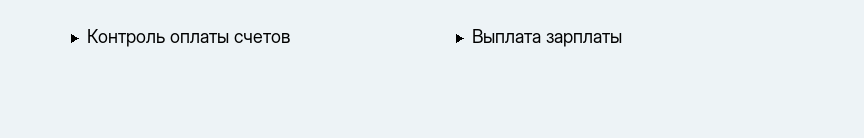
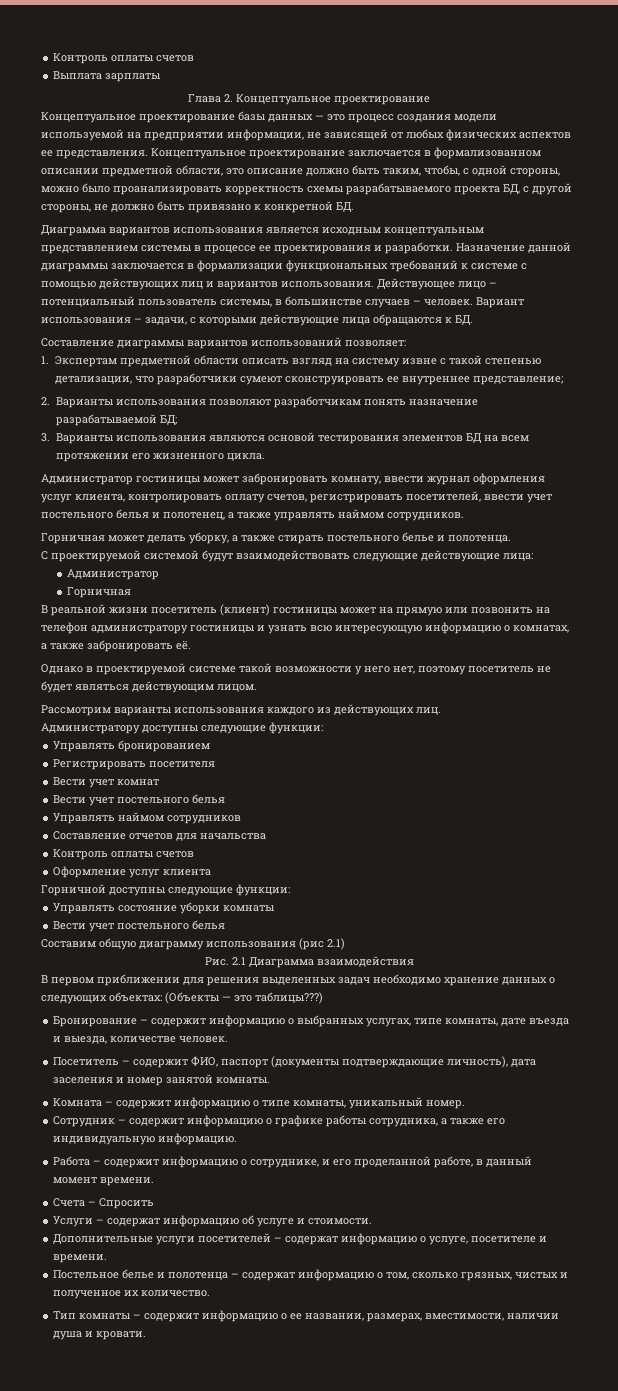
(622, 40) none -> [188,94,430,105] [41,111,497,123] [41,129,571,141] [41,147,541,159] [41,165,560,177] [41,183,572,195] [41,201,354,213] [41,225,484,236] [41,242,571,254] [41,260,527,272] [41,278,497,290] [41,296,524,308] [41,314,473,326] [41,337,406,349] [41,355,541,367] [54,373,563,385] [41,396,478,408] [55,414,177,426] [41,432,529,444] [55,453,265,462] [41,473,545,485] [41,491,552,503] [41,509,464,521] [41,532,511,544] [41,550,533,562] [66,569,159,580] [66,587,131,598] [41,604,550,616] [41,622,569,634] [41,640,191,652] [41,663,551,675] [41,681,257,693] [41,704,441,716] [41,722,323,734] [53,740,211,752] [53,759,216,770] [53,777,160,788] [53,794,226,806] [53,812,242,824] [53,831,267,841] [53,849,195,860] [53,866,212,878] [41,884,290,896] [53,902,275,914] [53,920,226,932] [41,938,345,950] [204,956,414,968] [41,974,555,986] [41,992,323,1004] [53,1015,570,1027] [53,1036,229,1044] [53,1056,537,1068] [53,1074,271,1086] [53,1097,466,1109] [53,1115,506,1127] [53,1133,238,1145] [53,1156,533,1168] [53,1177,155,1186] [53,1198,155,1209] [53,1215,373,1227] [53,1233,548,1245] [53,1254,108,1263] [53,1269,569,1281] [53,1290,211,1299] [53,1310,560,1322] [53,1331,147,1340] // Глава 2. Концептуальное проектирование // Концептуальное проектирование базы данных — это процесс создания модели используемой на предприятии информации, не зависящей от любых физических аспектов ее представления. Концептуальное проектирование заключается в формализованном описании предметной области, это описание должно быть таким, чтобы, с одной стороны, можно было проанализировать корректность схемы разрабатываемого проекта БД, с другой стороны, не должно быть привязано к конкретной БД. // Диаграмма вариантов использования является исходным концептуальным представлением системы в процессе ее проектирования и разработки. Назначение данной диаграммы заключается в формализации функциональных требований к системе с помощью действующих лиц и вариантов использования. Действующее лицо – потенциальный пользователь системы, в большинстве случаев – человек. Вариант использования – задачи, с которыми действующие лица обращаются к БД. // Составление диаграммы вариантов использований позволяет: // 1. Экспертам предметной области описать взгляд на систему извне с такой степенью детализации, что разработчики сумеют сконструировать ее внутреннее представление; // 2. Варианты использования позволяют разработчикам понять назначение разрабатываемой БД; // 3. Варианты использования являются основой тестирования элементов БД на всем протяжении его жизненного цикла. // Администратор гостиницы может забронировать комнату, ввести журнал оформления услуг клиента, контролировать оплату счетов, регистрировать посетителей, ввести учет постельного белья и полотенец, а также управлять наймом сотрудников. // Горничная может делать уборку, а также стирать постельного белье и полотенца. // С проектируемой системой будут взаимодействовать следующие действующие лица: // Администратор // Горничная // В реальной жизни посетитель (клиент) гостиницы может на прямую или позвонить на телефон администратору гостиницы и узнать всю интересующую информацию о комнатах, а также забронировать её. // Однако в проектируемой системе такой возможности у него нет, поэтому посетитель не будет являться действующим лицом. // Рассмотрим варианты использования каждого из действующих лиц. // Администратору доступны следующие функции: // Управлять бронированием // Регистрировать посетителя // Вести учет комнат // Вести учет постельного белья // Управлять наймом сотрудников // Составление отчетов для начальства // Контроль оплаты счетов // Оформление услуг клиента // Горничной доступны следующие функции: // Управлять состояние уборки комнаты // Вести учет постельного белья // Составим общую диаграмму использования (рис 2.1) // Рис. 2.1 Диаграмма взаимодействия // В первом приближении для решения выделенных задач необходимо хранение данных о следующих объектах: (Объекты — это таблицы???) // Бронирование – содержит информацию о выбранных услугах, типе комнаты, дате въезда и выезда, количестве человек. // Посетитель – содержит ФИО, паспорт (документы подтверждающие личность), дата заселения и номер занятой комнаты. // Комната – содержит информацию о типе комнаты, уникальный номер. // Сотрудник – содержит информацию о графике работы сотрудника, а также его индивидуальную информацию. // Работа – содержит информацию о сотруднике, и его проделанной работе, в данный момент времени. // Счета – Спросить // Услуги – содержат информацию об услуге и стоимости. // Дополнительные услуги посетителей – содержат информацию о услуге, посетителе и времени. // Постельное белье и полотенца – содержат информацию о том, сколько грязных, чистых и полученное их количество. // Тип комнаты – содержит информацию о ее названии, размерах, вместимости, наличии душа и кровати.

